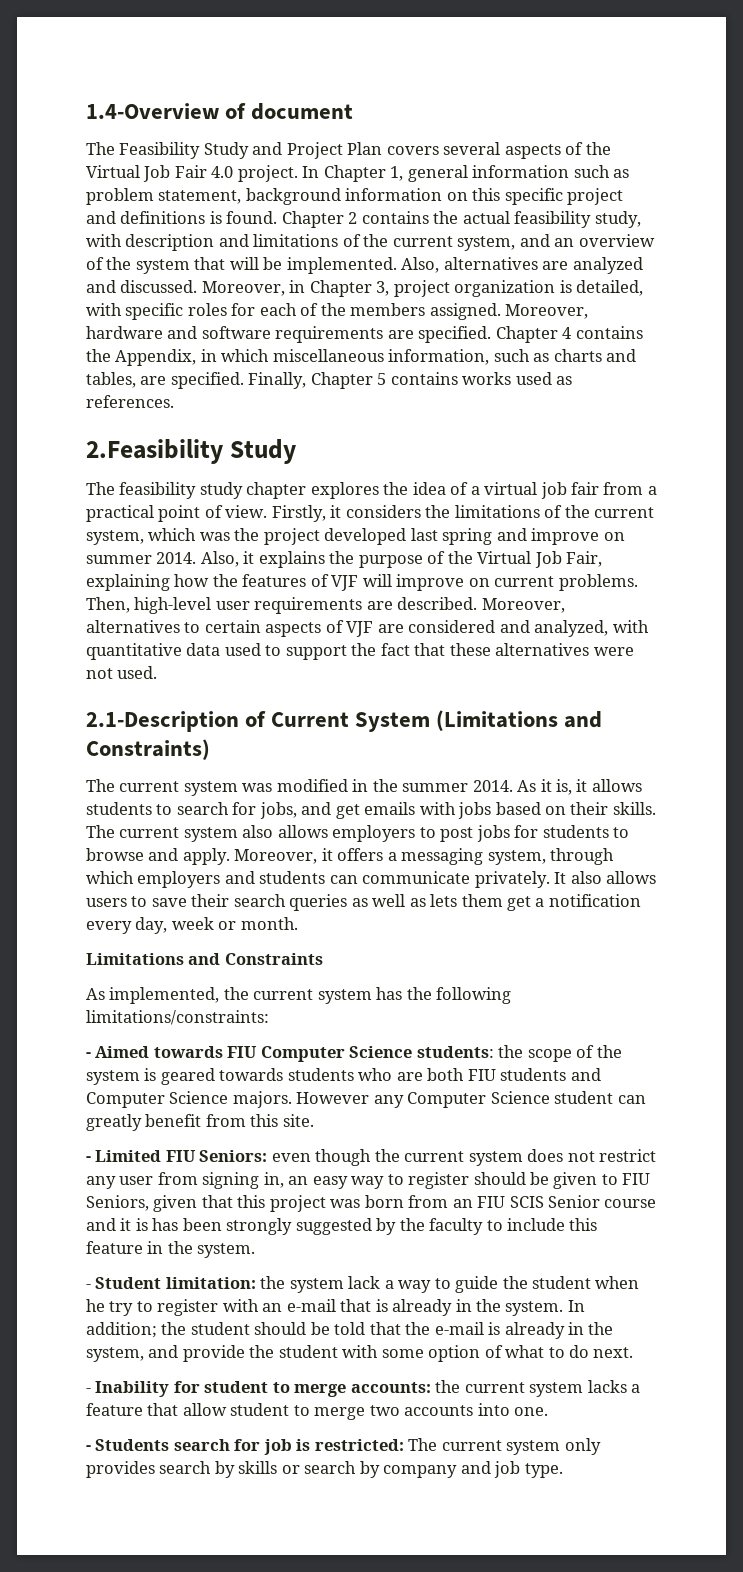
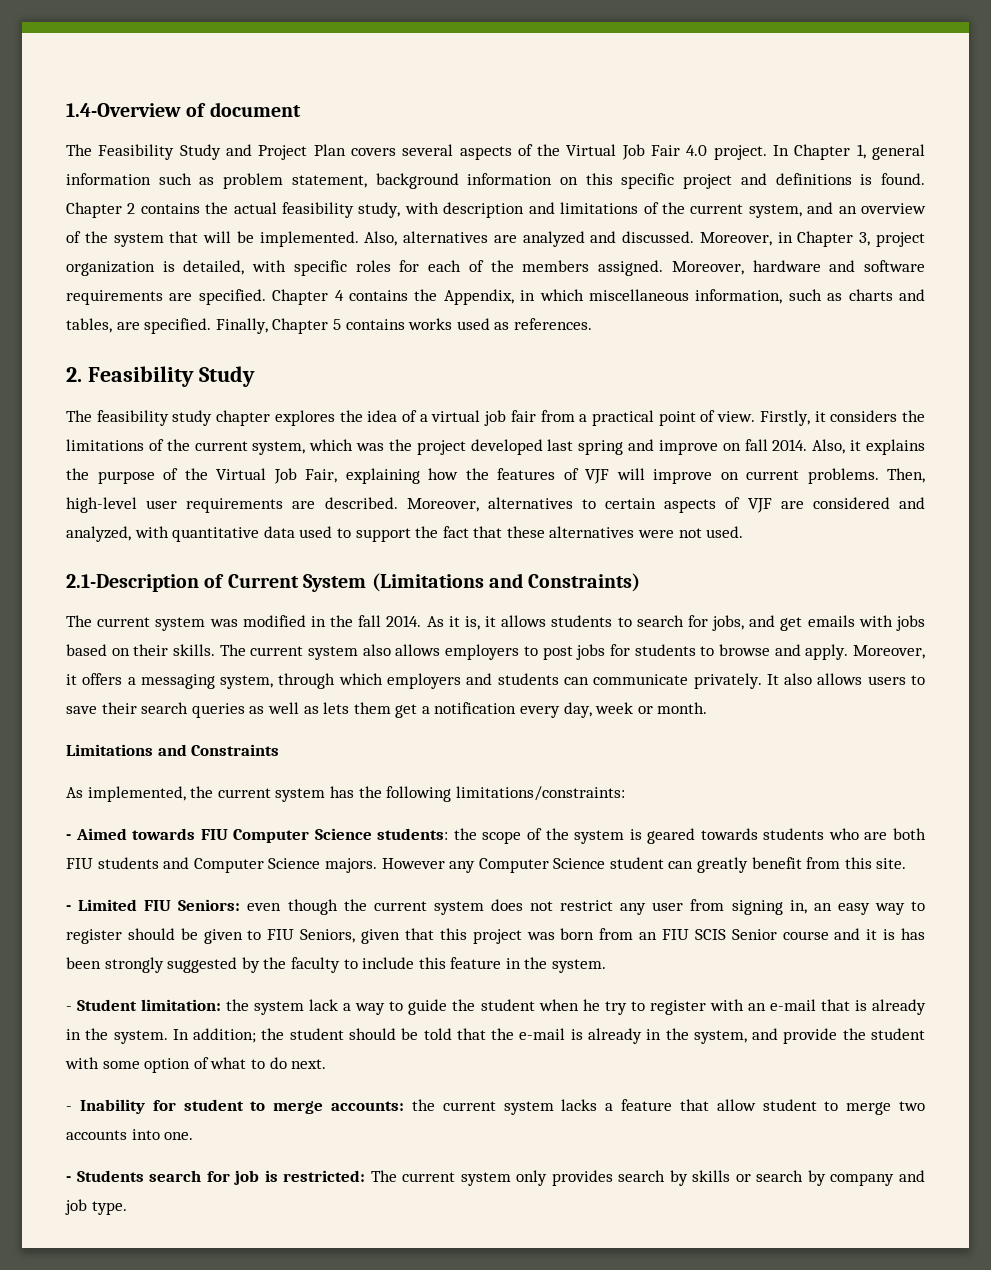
[86,439,223,464] 2.Feasibility -> [66,366,194,387] 2. Feasibility
[86,555,152,564] summer -> [744,439,768,451] fall
[402,783,469,792] summer -> [358,615,382,627] fall

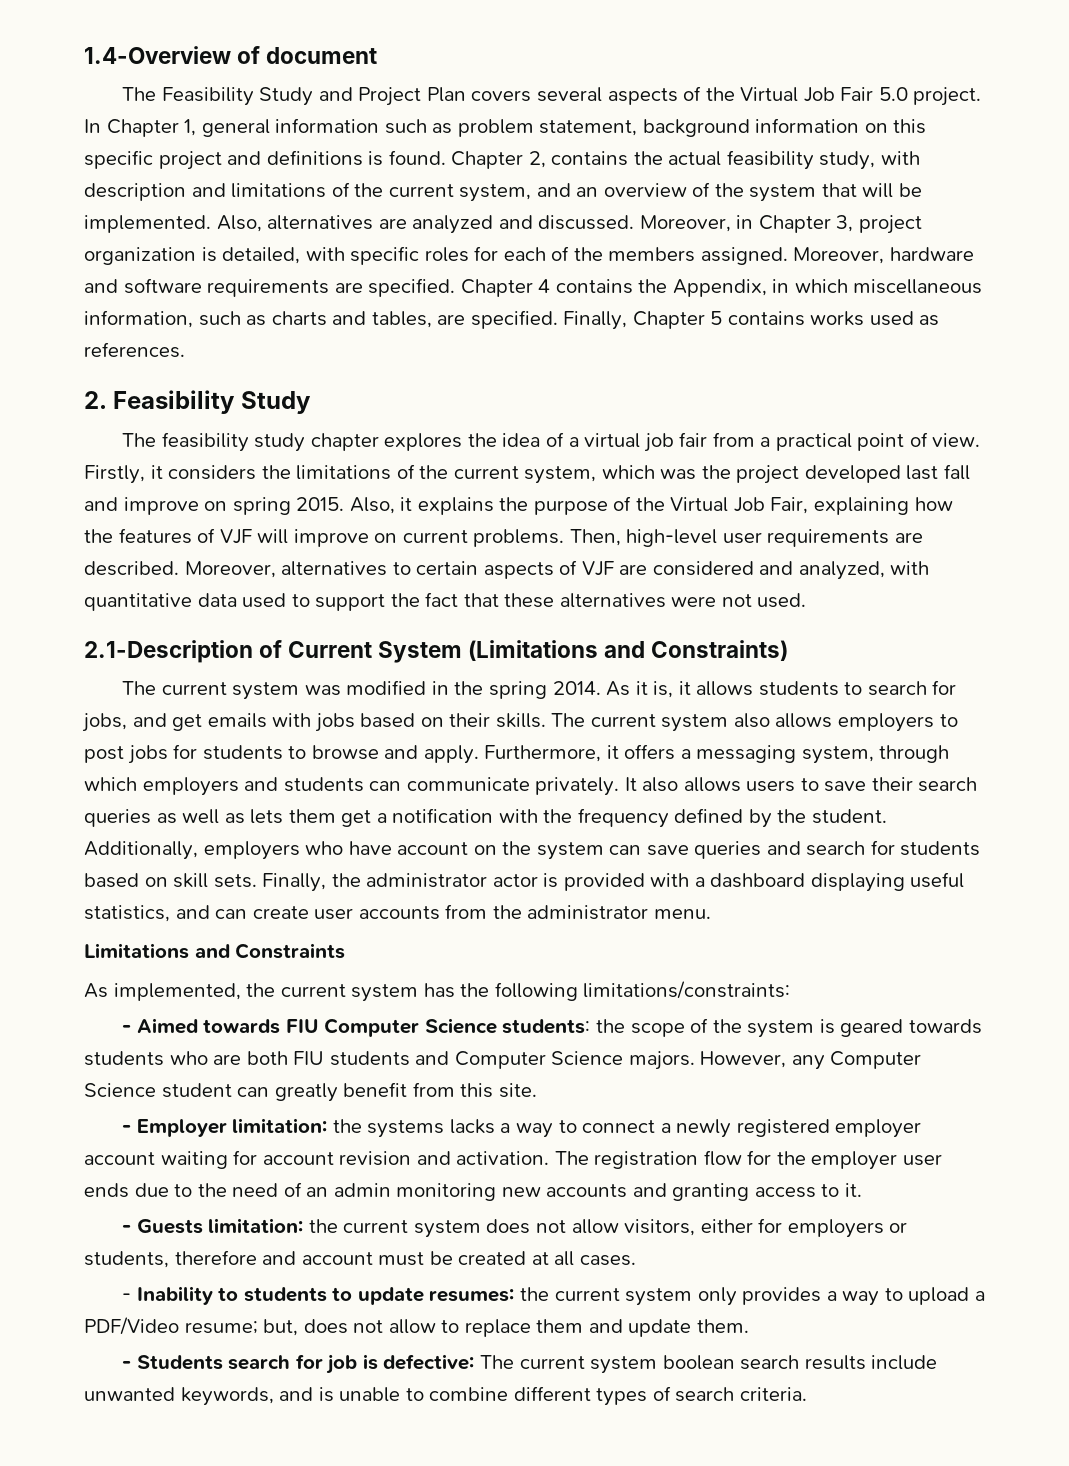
[686,145,708,156] 4.0 -> [878,87,908,101] 5.0
[127,203,136,214] 2 -> [528,151,546,168] 2,
[578,440,624,455] spring -> [944,464,971,480] fall
[744,439,808,451] fall 2014. -> [232,497,345,515] spring 2015.
[358,615,382,627] fall -> [488,681,547,699] spring
[853,645,926,659] Moreover, -> [484,745,602,762] Furthermore,
[520,702,708,718] every day, week or month. -> [498,808,888,828] [84,840,981,860] [84,872,965,892] [84,904,711,922] with the frequency defined by the student. Additionally, employers who have account on the system can save queries and search for students based on skill sets. Finally, the administrator actor is provided with a dashboard displaying useful statistics, and can create user accounts from the administrator menu.
[381,858,445,869] However -> [700,1051,787,1068] However,
[78,899,338,915] Limited FIU Seniors: even though -> [136,1118,922,1138] [84,1150,942,1170] [84,1182,863,1201] [122,1218,304,1234] Employer limitation: the systems lacks a way to connect a newly registered employer account waiting for account revision and activation. The registration flow for the employer user ends due to the need of an admin monitoring new accounts and granting access to it. // - Guests limitation:
[560,899,926,915] [66,928,926,944] [66,957,607,973] [66,999,926,1015] [66,1028,926,1044] [65,1057,327,1073] [66,1099,926,1115] [66,1129,194,1140] restrict any user from signing in, an easy way to register should be given to FIU Seniors, given that this project was born from an FIU SCIS Senior course and it is has been strongly suggested by the faculty to include this feature in the system. // - Student limitation: the system lack a way to guide the student when he try to register with an e-mail that is already in the system. In addition; the student should be told that the e-mail is already in the system, and provide the student with some option of what to do next. // - Inability for student to merge accounts: the current system lacks a feature that allow student to merge two accounts into one. -> [571,1218,908,1238] [84,1250,636,1268] [122,1286,985,1306] [84,1317,749,1337] allow visitors, either for employers or students, therefore and account must be created at all cases. // - Inability to students to update resumes: the current system only provides a way to upload a PDF/Video resume; but, does not allow to replace them and update them.
[283,1170,925,1186] [65,1199,127,1215] restricted: The current system only provides search by skills or search by company and job type. -> [383,1354,938,1374] [84,1386,807,1406] defective: The current system boolean search results include unwanted keywords, and is unable to combine different types of search criteria.

